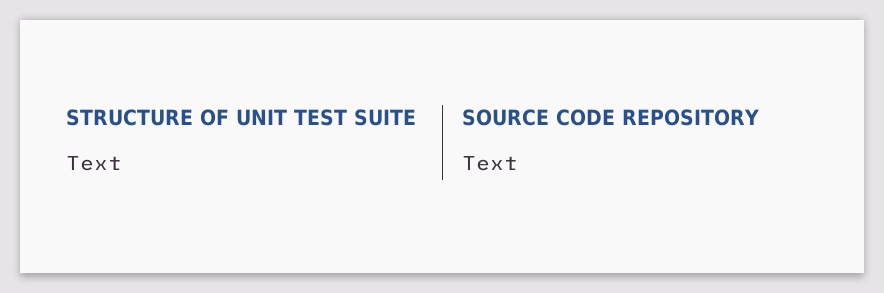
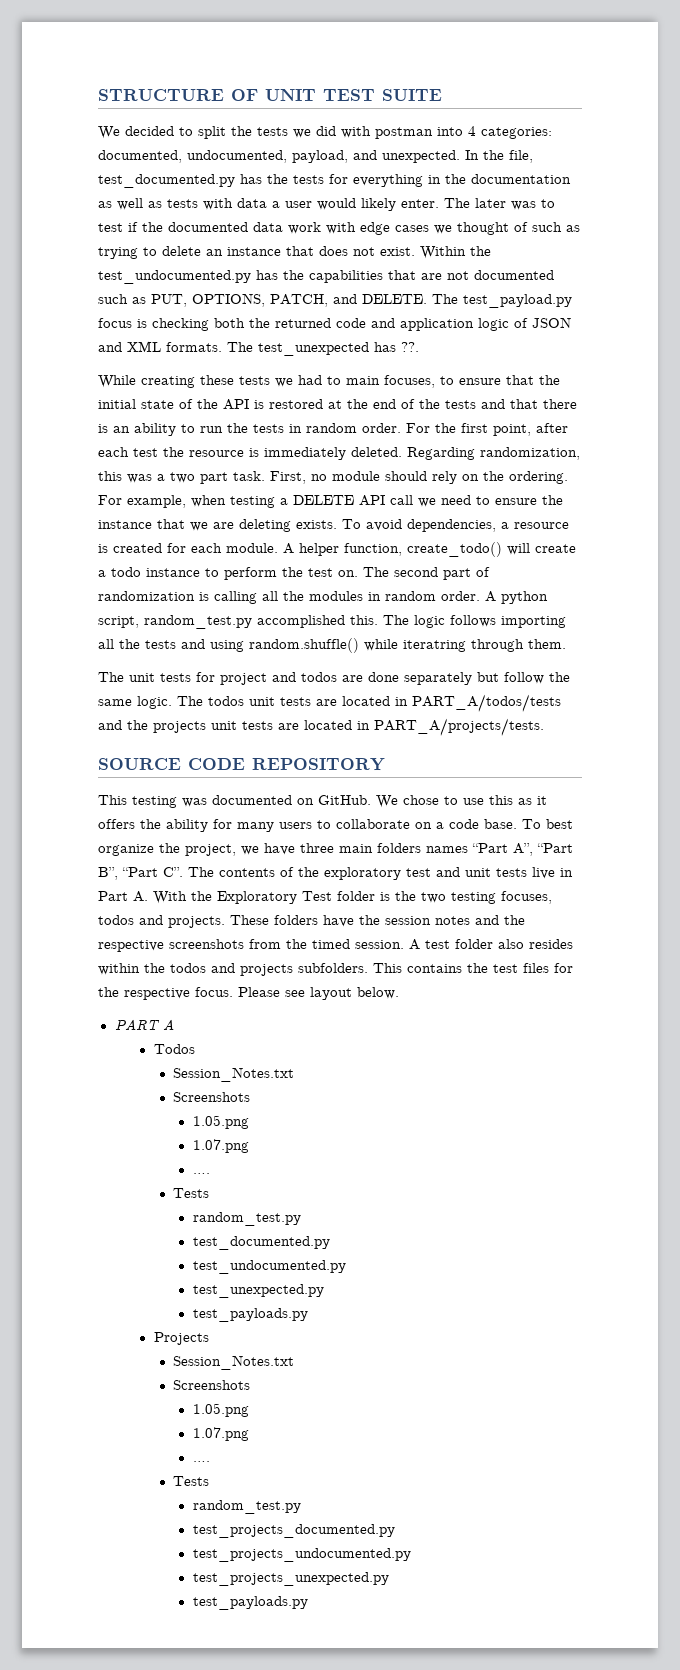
[66,156,122,171] [462,109,759,126] [462,156,518,171] Text // SOURCE CODE REPOSITORY // Text -> [98,126,552,139] [98,150,533,163] [98,174,571,188] [98,198,555,211] [98,222,580,235] [98,246,491,259] [98,270,554,284] [98,293,572,308] [98,317,571,331] [98,341,419,356] [98,375,560,388] [98,399,577,410] [98,423,568,436] [98,447,580,460] [98,471,568,484] [98,495,563,508] [98,519,569,532] [98,542,576,557] [98,567,490,580] [98,591,548,604] [98,615,566,629] [98,638,566,653] [98,672,570,685] [98,694,561,712] [98,718,544,736] [98,758,385,771] [98,795,547,808] [98,819,573,832] [98,843,573,856] [98,867,573,880] [98,891,552,904] [98,915,525,928] [98,939,573,952] [98,963,573,976] [98,987,399,1000] [114,1019,174,1030] [153,1044,195,1054] [173,1067,295,1082] [173,1092,251,1102] [192,1115,249,1129] [192,1139,249,1153] [192,1173,210,1174] [173,1188,210,1198] [192,1212,301,1226] [192,1236,330,1250] [192,1260,346,1274] [192,1284,324,1298] [192,1308,308,1322] [153,1332,209,1345] [173,1355,295,1370] [173,1380,251,1390] [192,1403,249,1417] [192,1427,249,1441] [192,1461,210,1462] [173,1476,210,1486] [192,1500,301,1514] [192,1524,395,1538] [192,1548,411,1562] [192,1572,389,1586] [192,1596,308,1610] We decided to split the tests we did with postman into 4 categories: documented, undocumented, payload, and unexpected. In the file, test_documented.py has the tests for everything in the documentation as well as tests with data a user would likely enter. The later was to test if the documented data work with edge cases we thought of such as trying to delete an instance that does not exist. Within the test_undocumented.py has the capabilities that are not documented such as PUT, OPTIONS, PATCH, and DELETE. The test_payload.py focus is checking both the returned code and application logic of JSON and XML formats. The test_unexpected has ??. // While creating these tests we had to main focuses, to ensure that the initial state of the API is restored at the end of the tests and that there is an ability to run the tests in random order. For the first point, after each test the resource is immediately deleted. Regarding randomization, this was a two part task. First, no module should rely on the ordering. For example, when testing a DELETE API call we need to ensure the instance that we are deleting exists. To avoid dependencies, a resource is created for each module. A helper function, create_todo() will create a todo instance to perform the test on. The second part of randomization is calling all the modules in random order. A python script, random_test.py accomplished this. The logic follows importing all the tests and using random.shuffle() while iteratring through them. // The unit tests for project and todos are done separately but follow the same logic. The todos unit tests are located in PART_A/todos/tests and the projects unit tests are located in PART_A/projects/tests. // SOURCE CODE REPOSITORY // This testing was documented on GitHub. We chose to use this as it offers the ability for many users to collaborate on a code base. To best organize the project, we have three main folders names “Part A”, “Part B”, “Part C”. The contents of the exploratory test and unit tests live in Part A. With the Exploratory Test folder is the two testing focuses, todos and projects. These folders have the session notes and the respective screenshots from the timed session. A test folder also resides within the todos and projects subfolders. This contains the test files for the respective focus. Please see layout below. // PART A // Todos // Session_Notes.txt // Screenshots // 1.05.png // 1.07.png // …. // Tests // random_test.py // test_documented.py // test_undocumented.py // test_unexpected.py // test_payloads.py // Projects // Session_Notes.txt // Screenshots // 1.05.png // 1.07.png // …. // Tests // random_test.py // test_projects_documented.py // test_projects_undocumented.py // test_projects_unexpected.py // test_payloads.py

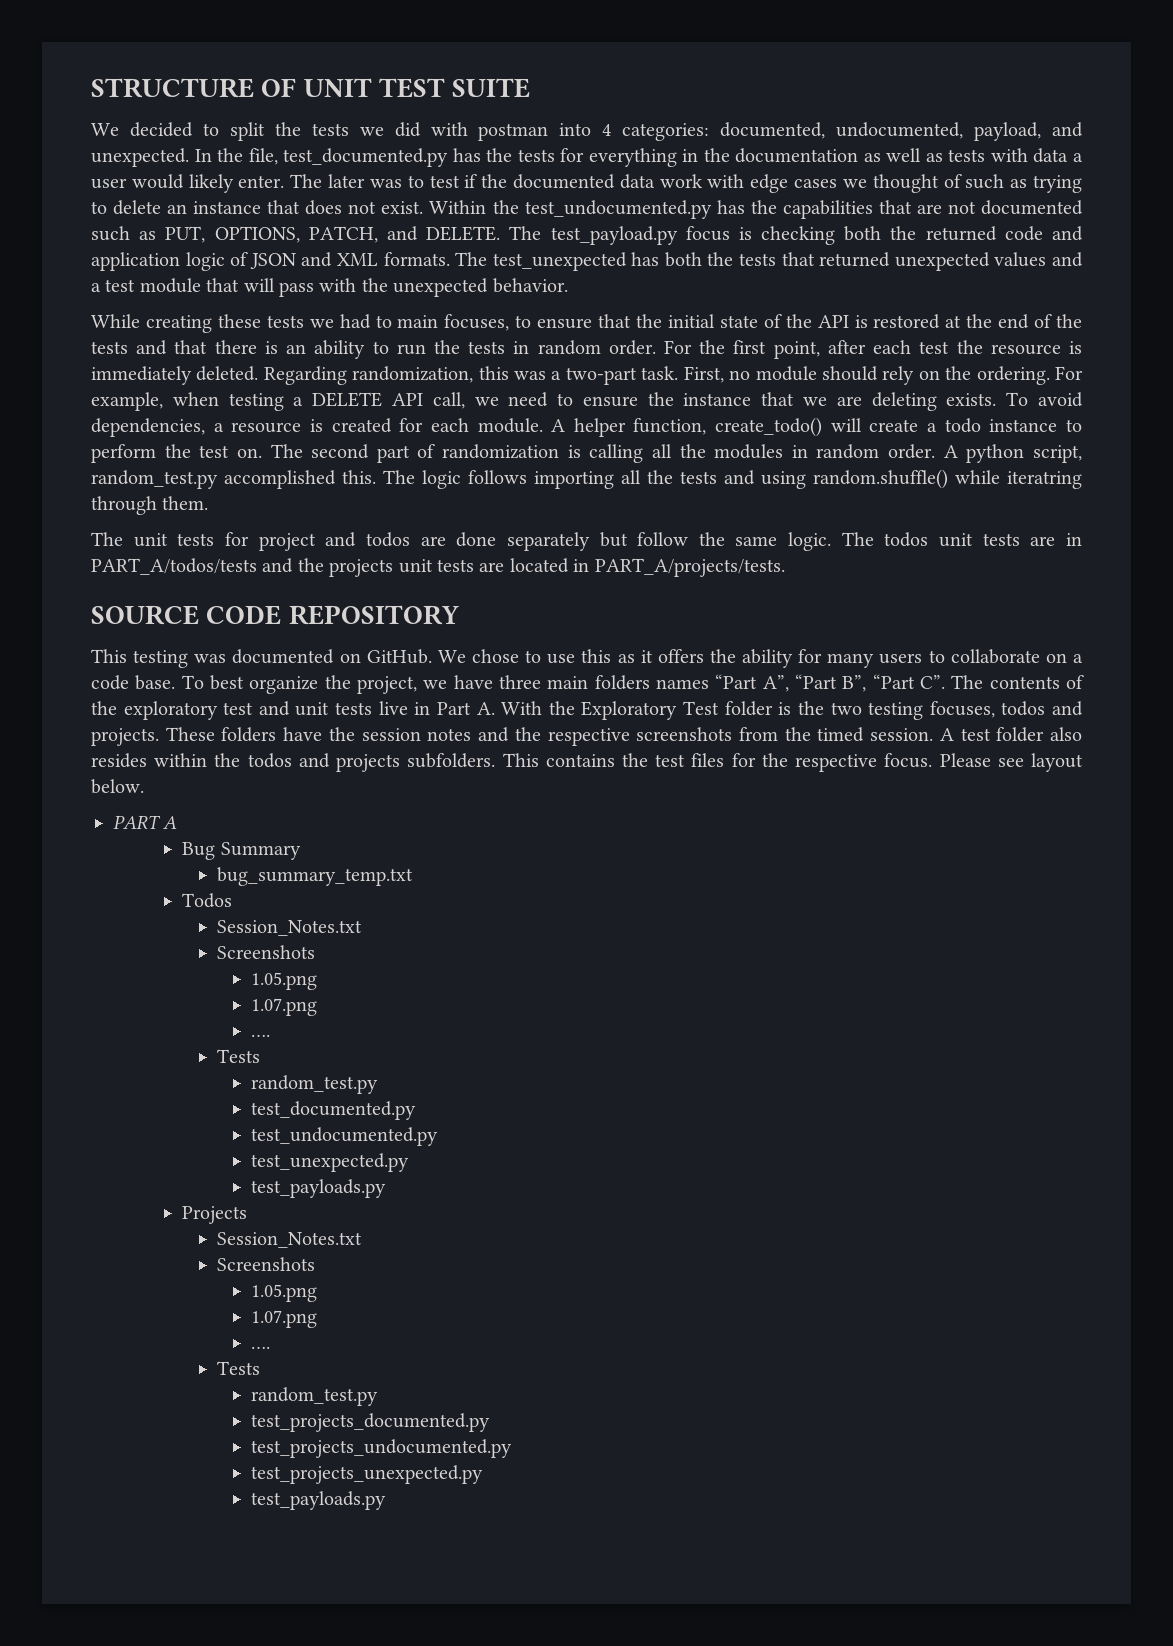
[401,342,419,352] ??. -> [664,252,1084,271] [91,278,568,297] both the tests that returned unexpected values and a test module that will pass with the unexpected behavior.
[170,472,228,484] two part -> [565,367,637,385] two-part
[390,495,413,505] call -> [432,392,465,409] call,
[342,696,390,706] located -> (1056, 541) none
(174, 1024) none -> [182,842,301,860] [216,867,413,886] // Bug Summary // bug_summary_temp.txt

